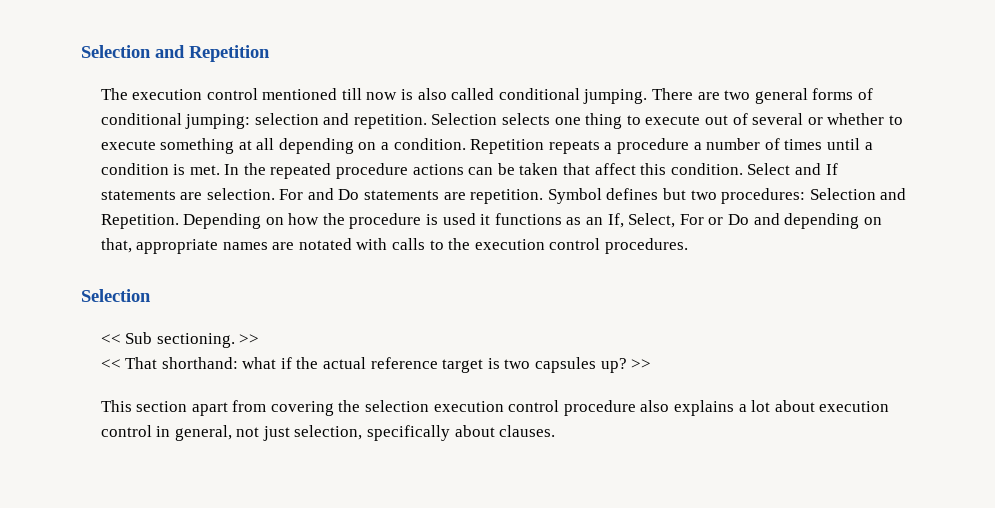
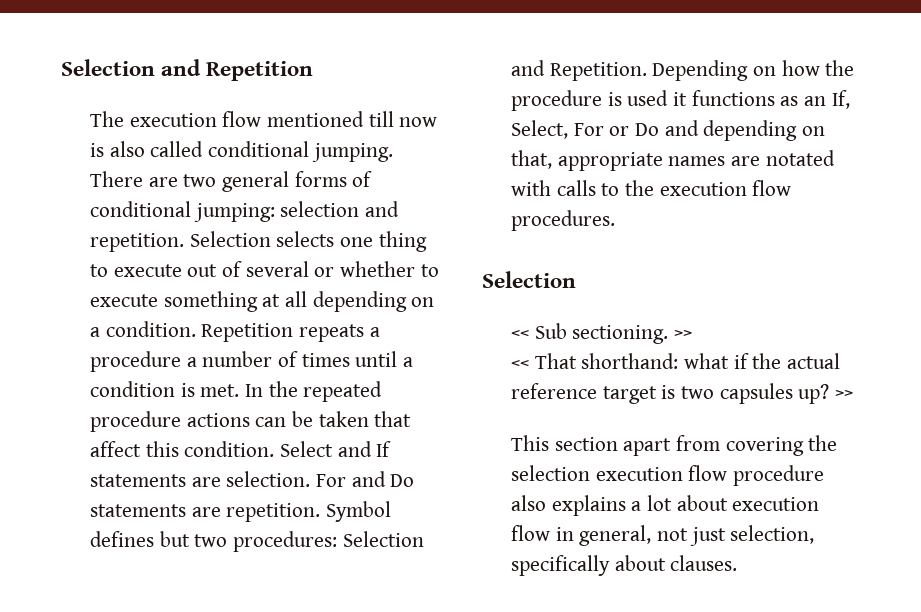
[206,88,258,100] control -> [222,111,262,127] flow
[549,238,601,250] control -> [752,180,792,196] flow
[508,400,560,412] control -> [688,465,728,481] flow
[100,425,152,437] control -> [511,525,551,541] flow

